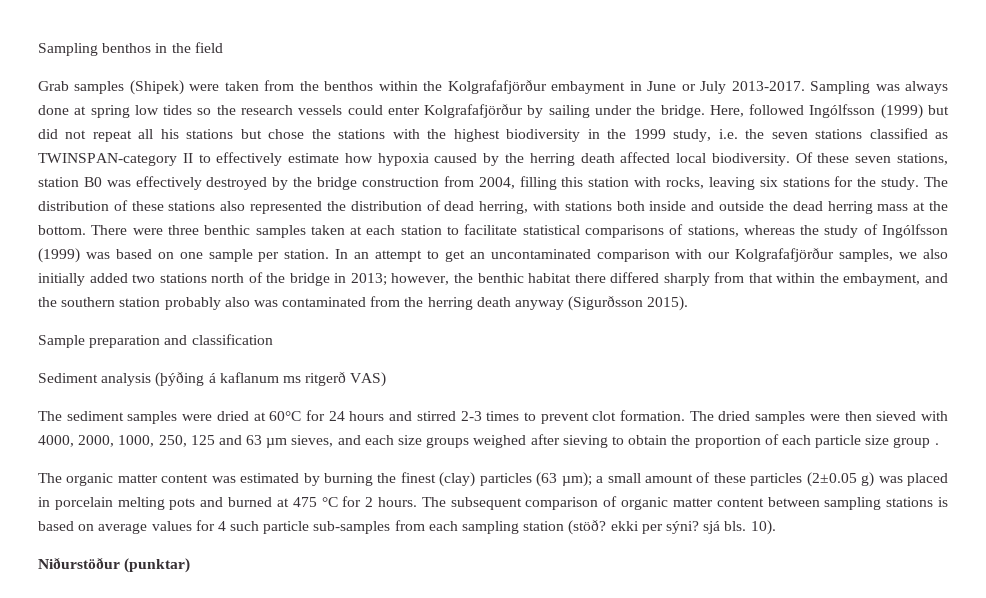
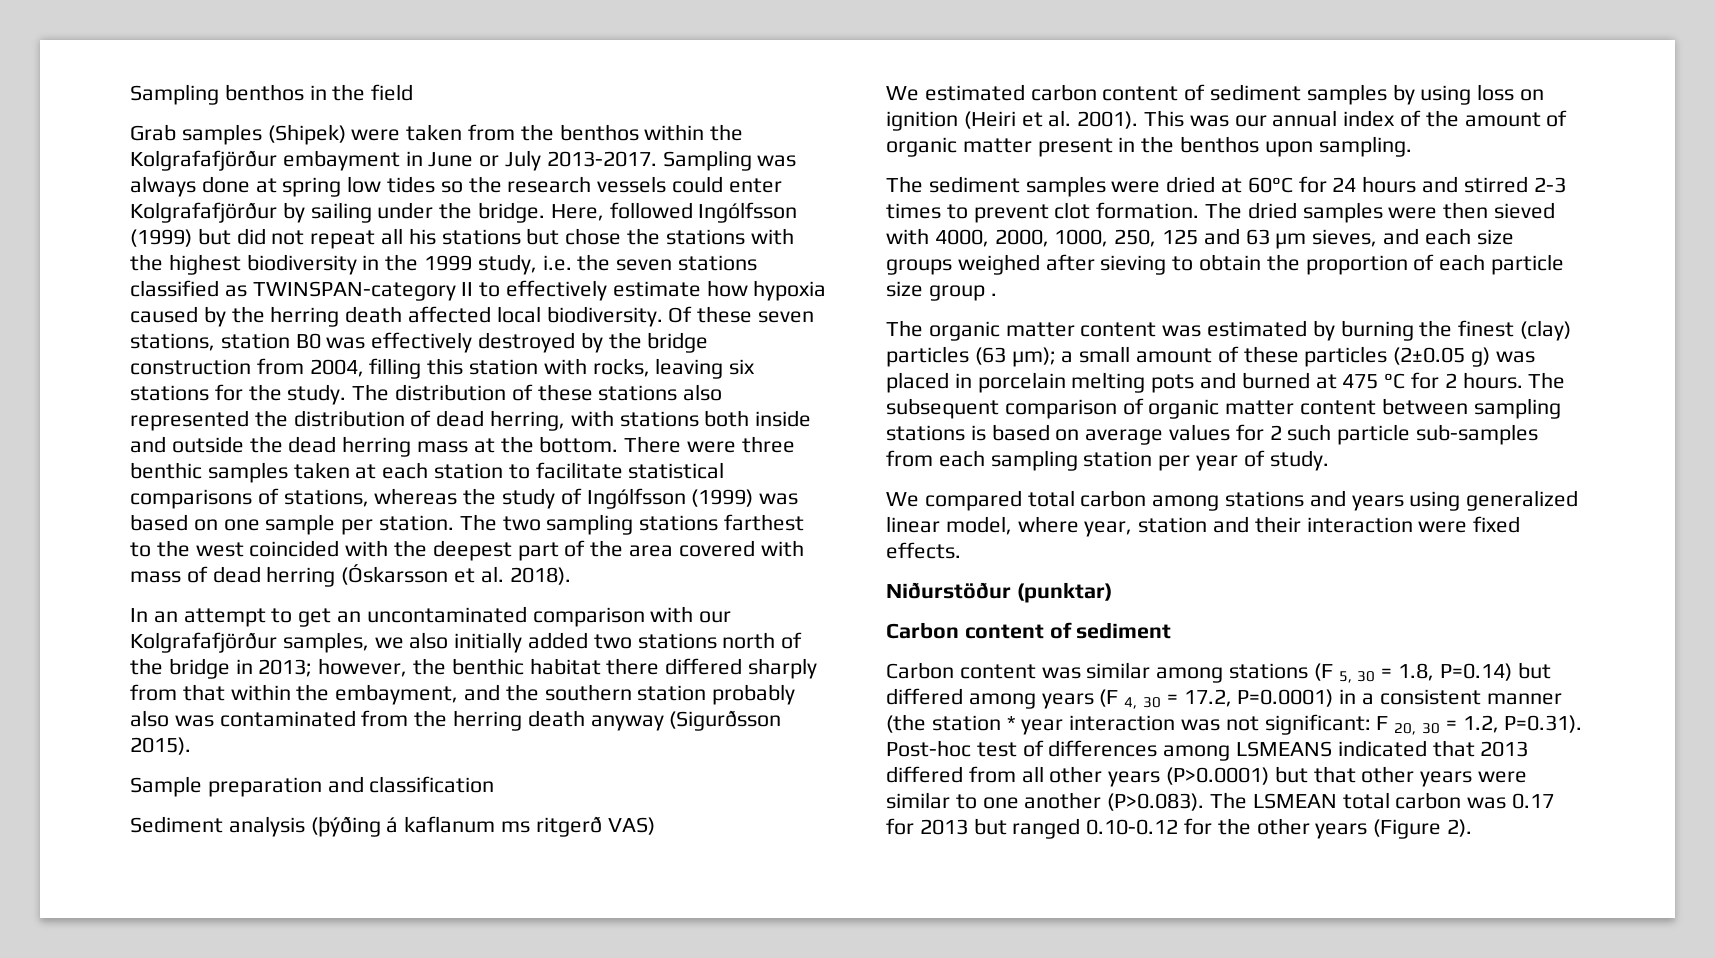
(330, 254) none -> [459,514,805,535] [130,540,804,561] [130,564,571,587] The two sampling stations farthest to the west coincided with the deepest part of the area covered with mass of dead herring (Óskarsson et al. 2018). //
(387, 379) none -> [886,84,1545,105] [886,110,1568,131] [886,136,1412,157] // We estimated carbon content of sediment samples by using loss on ignition (Heiri et al. 2001). This was our annual index of the amount of organic matter present in the benthos upon sampling.
[217,521,226,531] 4 -> [1269,425,1282,440] 2
[568,520,776,535] [38,557,191,573] (stöð? ekki per sýni? sjá bls. 10). // Niðurstöður (punktar) -> [1158,450,1329,471] [886,490,1579,511] [886,516,1521,537] [886,542,961,559] [886,582,1112,603] [886,622,1172,639] [886,662,1551,683] [886,688,1562,709] [886,714,1583,735] [886,740,1529,761] [886,766,1528,787] [886,792,1555,811] [886,818,1473,839] per year of study. // We compared total carbon among stations and years using generalized linear model, where year, station and their interaction were fixed effects. // Niðurstöður (punktar) // Carbon content of sediment // Carbon content was similar among stations (F 5, 30 = 1.8, P=0.14) but differed among years (F 4, 30 = 17.2, P=0.0001) in a consistent manner (the station * year interaction was not significant: F 20, 30 = 1.2, P=0.31). Post-hoc test of differences among LSMEANS indicated that 2013 differed from all other years (P>0.0001) but that other years were similar to one another (P>0.083). The LSMEAN total carbon was 0.17 for 2013 but ranged 0.10-0.12 for the other years (Figure 2).

